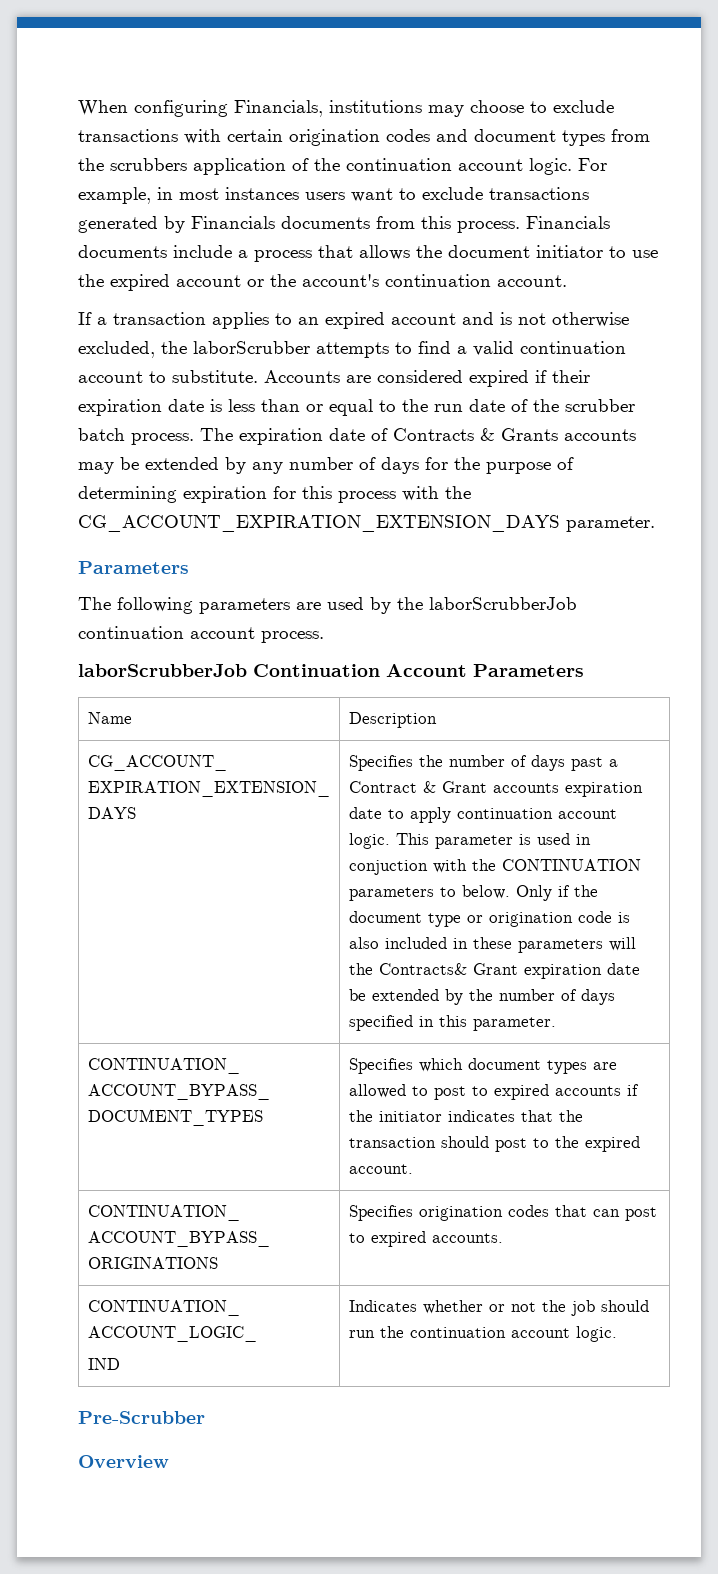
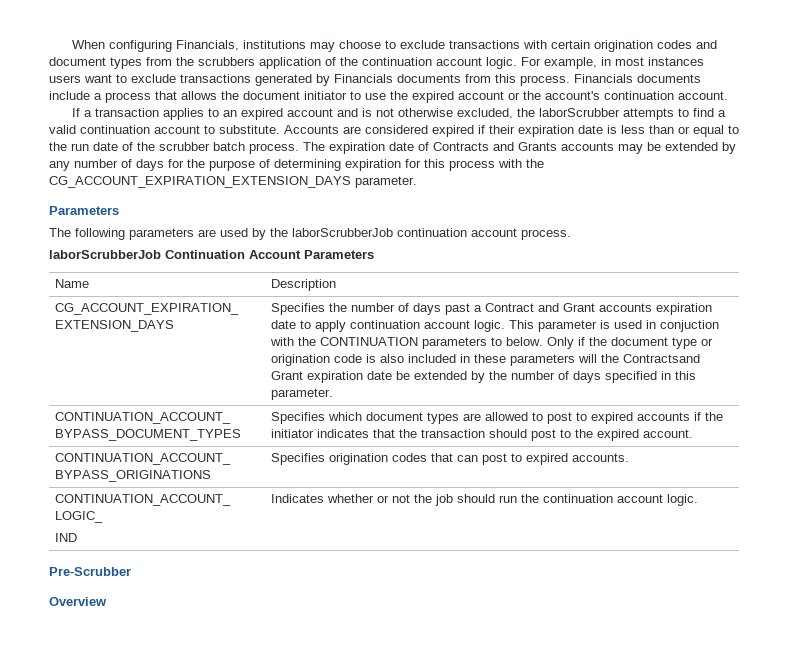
[480,428,495,441] & -> [493,142,514,151] and
[422,781,436,793] & -> [537,303,559,312] and
[378,963,467,975] Contracts& -> [622,354,700,363] Contractsand

